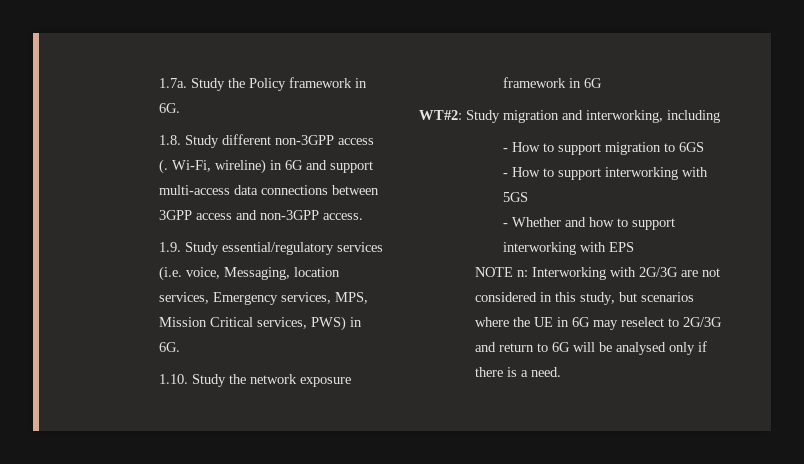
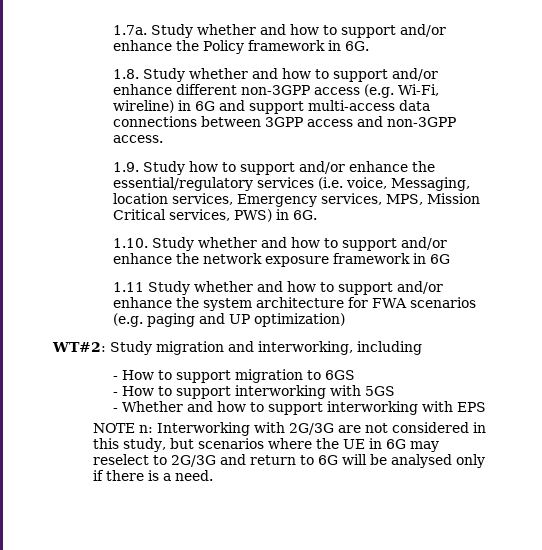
(226, 84) none -> [196,24,446,38] [112,40,172,51] whether and how to support and/or enhance
(220, 141) none -> [188,68,438,82] [112,84,172,95] whether and how to support and/or enhance
[159,159,169,174] (. -> [363,84,394,98] (e.g.
(220, 248) none -> [188,161,435,175] how to support and/or enhance the
(227, 380) none -> [197,237,447,251] [112,253,172,264] whether and how to support and/or enhance
(603, 83) none -> [112,281,443,295] [112,297,476,311] [112,313,345,327] // 1.11 Study whether and how to support and/or enhance the system architecture for FWA scenarios (e.g. paging and UP optimization)

